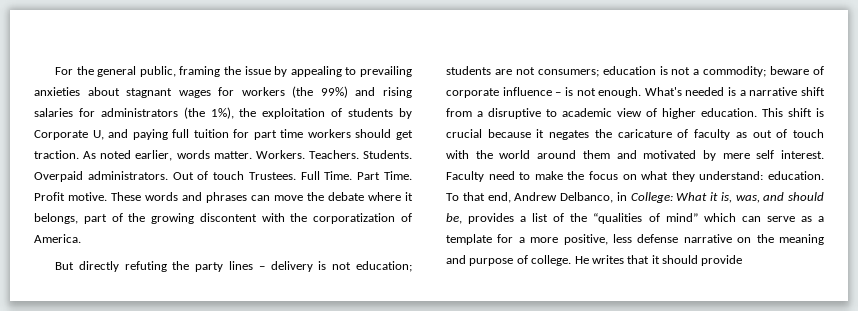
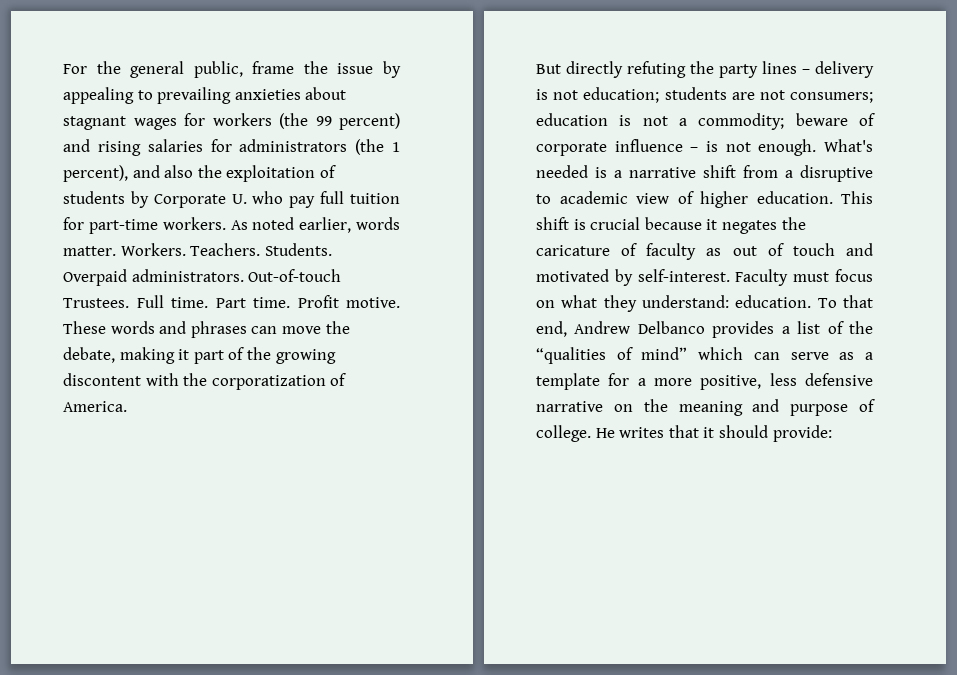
[179,66,221,77] framing -> [252,61,295,74] frame
[320,86,348,98] 99%) -> [315,113,400,130] 99 percent)
[210,107,234,119] 1%), -> [392,142,400,152] [63,165,194,182] 1 percent), and also
[92,129,413,140] [34,150,79,159] U, and paying full tuition for part time workers should get traction. -> [231,191,400,208] [63,217,226,234] U. who pay full tuition for part-time workers.
[172,171,412,180] Out of touch Trustees. Full Time. Part Time. -> [248,269,342,282] [63,295,290,308] Out-of-touch Trustees. Full time. Part time.
[328,192,413,201] [34,213,78,224] debate where it belongs, -> [63,347,190,364] debate, making it
[446,150,824,161] [446,171,585,182] with the world around them and motivated by mere self interest. Faculty need to make the -> [846,243,873,256] [536,269,830,286] and motivated by self-interest. Faculty must
[560,192,824,203] [446,213,462,224] Delbanco, in College: What it is, was, and should be, -> [637,321,705,334] Delbanco
[637,234,679,243] defense -> [805,373,873,386] defensive
[701,255,743,266] provide -> [772,425,832,442] provide:

